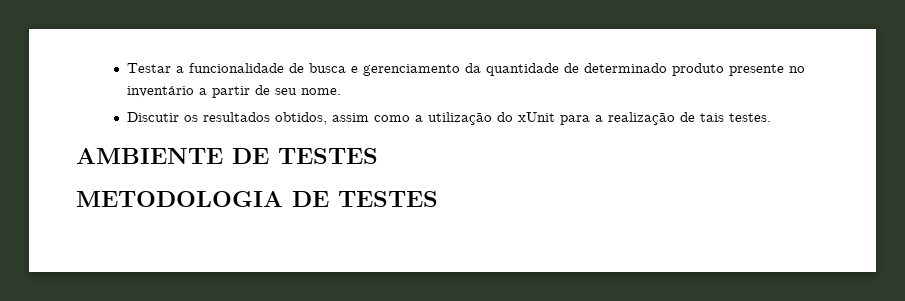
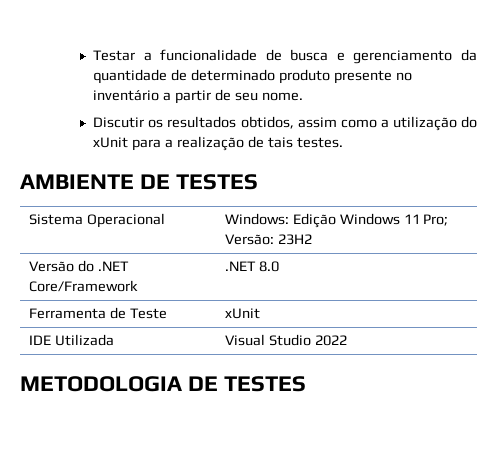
(378, 156) none -> [28,213,165,228] [224,213,449,228] [224,234,312,245] [28,260,129,272] [28,280,138,292] [224,261,279,272] [28,307,167,319] [224,308,260,319] [28,334,114,346] [224,334,347,346] // Sistema Operacional | Windows: Edição Windows 11 Pro; Versão: 23H2 // Versão do .NET Core/Framework | .NET 8.0 // Ferramenta de Teste | xUnit // IDE Utilizada | Visual Studio 2022

